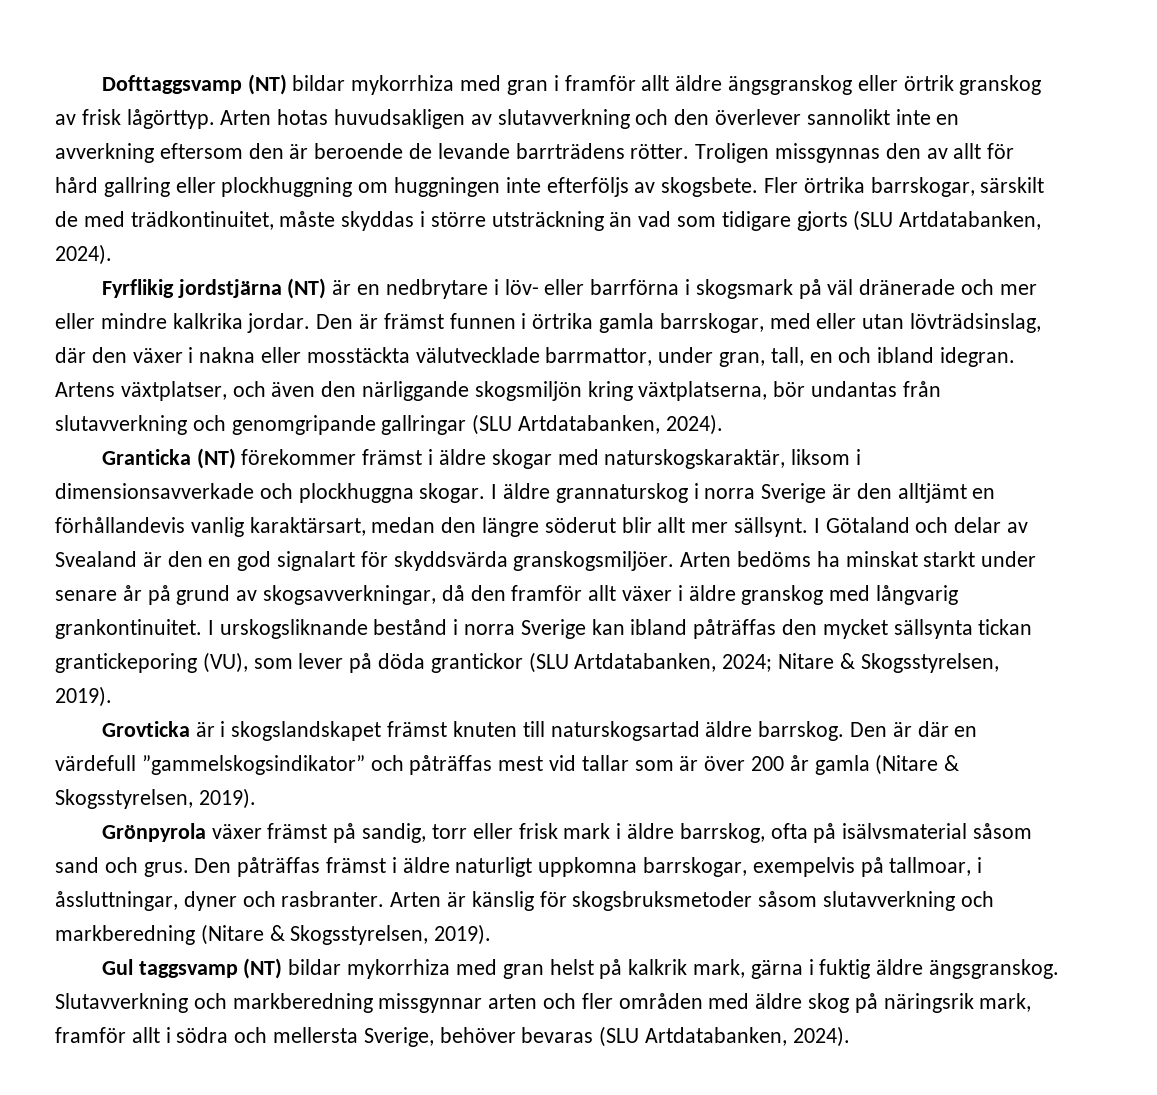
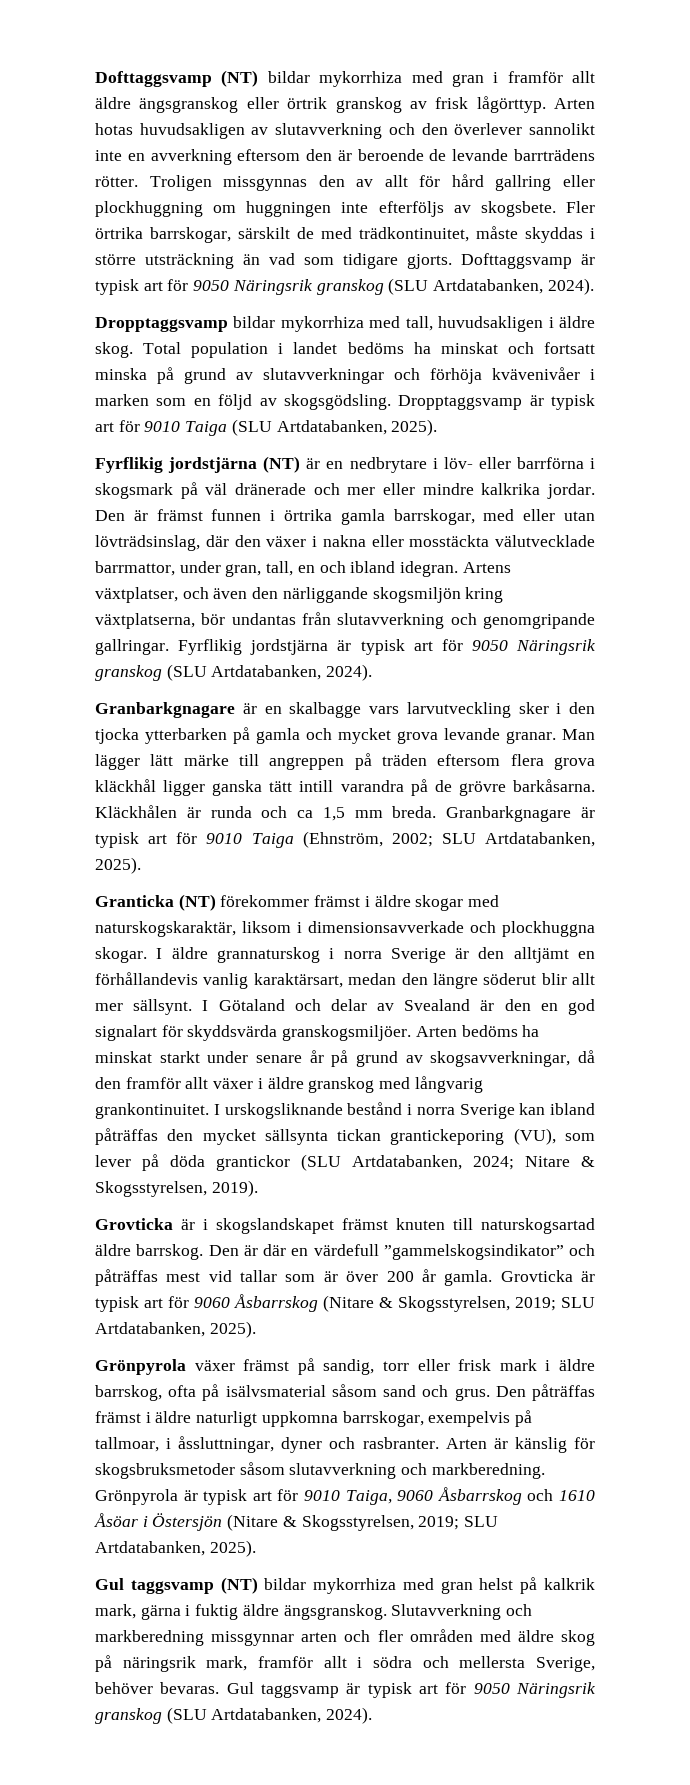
[796,210,1042,231] [55,244,112,265] gjorts (SLU Artdatabanken, 2024). -> [407,253,595,269] [95,278,594,295] [95,316,596,332] [95,342,595,358] [95,367,595,384] [95,394,595,410] [95,419,438,436] gjorts. Dofttaggsvamp är typisk art för 9050 Näringsrik granskog (SLU Artdatabanken, 2024). // Dropptaggsvamp bildar mykorrhiza med tall, huvudsakligen i äldre skog. Total population i landet bedöms ha minskat och fortsatt minska på grund av slutavverkningar och förhöja kvävenivåer i marken som en följd av skogsgödsling. Dropptaggsvamp är typisk art för 9010 Taiga (SLU Artdatabanken, 2025).
[381,414,723,435] gallringar (SLU Artdatabanken, 2024). -> [95,639,596,655] [95,664,373,681] [95,702,595,718] [95,727,595,744] [95,753,595,770] [95,779,595,796] [95,805,595,822] [95,831,595,848] [95,857,141,874] gallringar. Fyrflikig jordstjärna är typisk art för 9050 Näringsrik granskog (SLU Artdatabanken, 2024). // Granbarkgnagare är en skalbagge vars larvutveckling sker i den tjocka ytterbarken på gamla och mycket grova levande granar. Man lägger lätt märke till angreppen på träden eftersom flera grova kläckhål ligger ganska tätt intill varandra på de grövre barkåsarna. Kläckhålen är runda och ca 1,5 mm breda. Granbarkgnagare är typisk art för 9010 Taiga (Ehnström, 2002; SLU Artdatabanken, 2025).
[814,754,960,775] [55,788,256,809] gamla (Nitare & Skogsstyrelsen, 2019). -> [444,1270,596,1286] [95,1294,595,1312] [95,1321,256,1338] gamla. Grovticka är typisk art för 9060 Åsbarrskog (Nitare & Skogsstyrelsen, 2019; SLU Artdatabanken, 2025).
[55,924,492,945] markberedning (Nitare & Skogsstyrelsen, 2019). -> [431,1463,545,1479] [95,1487,595,1505] [94,1513,499,1531] [95,1540,256,1557] markberedning. Grönpyrola är typisk art för 9010 Taiga, 9060 Åsbarrskog och 1610 Åsöar i Östersjön (Nitare & Skogsstyrelsen, 2019; SLU Artdatabanken, 2025).
[521,1027,594,1043] bevaras -> [160,1682,596,1698] [95,1708,162,1724] bevaras. Gul taggsvamp är typisk art för 9050 Näringsrik granskog

